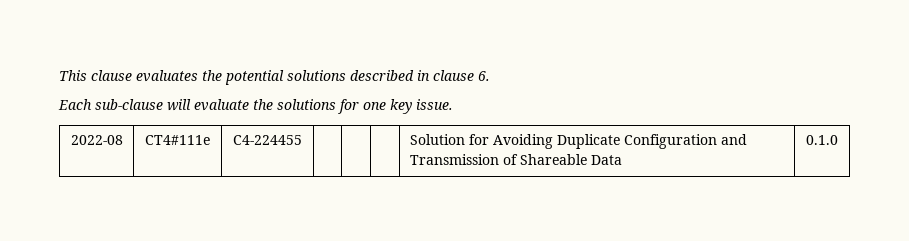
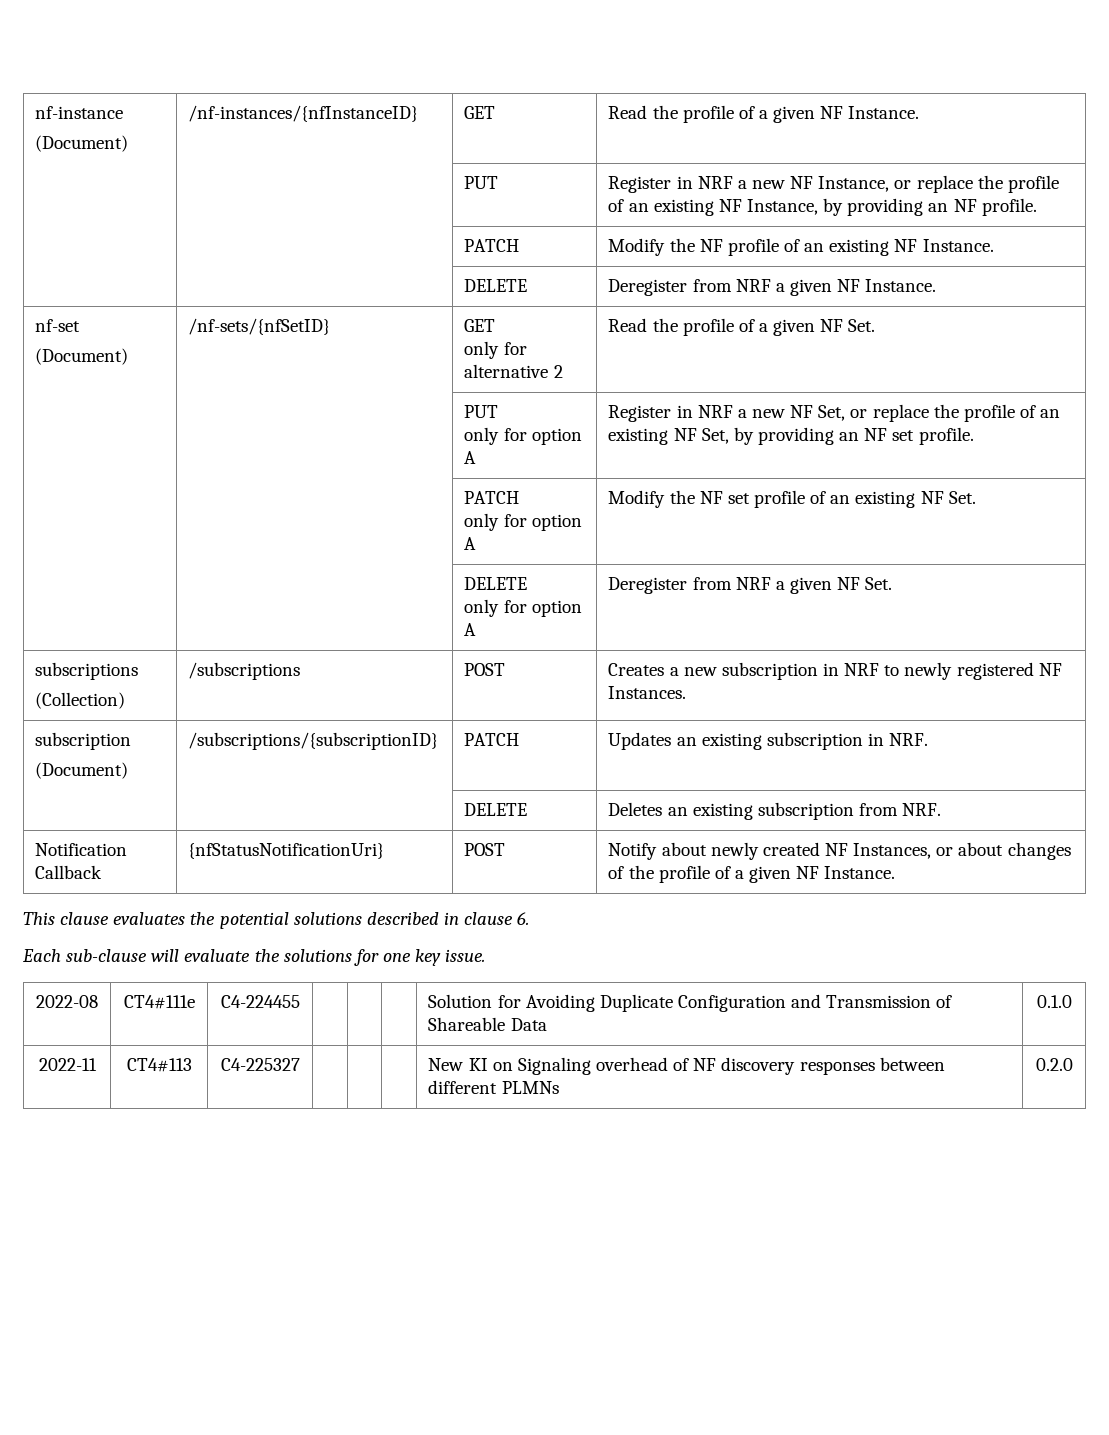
(59, 75) none -> [35,106,124,119] [35,135,129,152] [188,105,419,122] [464,106,496,119] [608,105,920,123] [464,176,499,189] [608,175,1059,193] [608,198,1037,216] [464,239,520,252] [608,238,994,256] [464,279,528,292] [608,279,937,296] [35,319,81,332] [35,348,129,365] [188,318,331,335] [464,319,496,332] [464,341,527,359] [464,364,563,378] [608,318,876,336] [464,405,499,418] [464,427,582,445] [464,451,477,464] [608,404,1061,422] [608,427,974,445] [464,491,520,504] [464,513,582,531] [464,537,477,550] [608,490,976,508] [464,577,528,590] [464,599,582,617] [464,623,477,636] [608,577,893,594] [35,662,139,680] [35,692,126,709] [188,662,301,680] [464,663,506,676] [608,662,1062,680] [608,686,687,699] [35,732,132,750] [35,762,129,779] [188,732,439,750] [464,733,520,746] [608,732,929,750] [464,803,528,816] [608,802,942,820] [35,843,128,856] [35,865,103,879] [188,843,385,859] [464,843,506,856] [608,842,1071,860] [608,865,896,883] nf-instance // (Document) | /nf-instances/{nfInstanceID} | GET | Read the profile of a given NF Instance. // | | PUT | Register in NRF a new NF Instance, or replace the profile of an existing NF Instance, by providing an NF profile. // | | PATCH | Modify the NF profile of an existing NF Instance. // | | DELETE | Deregister from NRF a given NF Instance. // nf-set // (Document) | /nf-sets/{nfSetID} | GET // only for alternative 2 | Read the profile of a given NF Set. // | | PUT // only for option A | Register in NRF a new NF Set, or replace the profile of an existing NF Set, by providing an NF set profile. // | | PATCH // only for option A | Modify the NF set profile of an existing NF Set. // | | DELETE // only for option A | Deregister from NRF a given NF Set. // subscriptions // (Collection) | /subscriptions | POST | Creates a new subscription in NRF to newly registered NF Instances. // subscription // (Document) | /subscriptions/{subscriptionID} | PATCH | Updates an existing subscription in NRF. // | | DELETE | Deletes an existing subscription from NRF. // Notification Callback | {nfStatusNotificationUri} | POST | Notify about newly created NF Instances, or about changes of the profile of a given NF Instance. //
(838, 140) none -> [38,1058,97,1071] [126,1058,192,1072] [220,1058,300,1071] [428,1057,945,1075] [428,1080,559,1094] [1035,1058,1073,1071] // 2022-11 | CT4#113 | C4-225327 | | | | New KI on Signaling overhead of NF discovery responses between different PLMNs | 0.2.0

